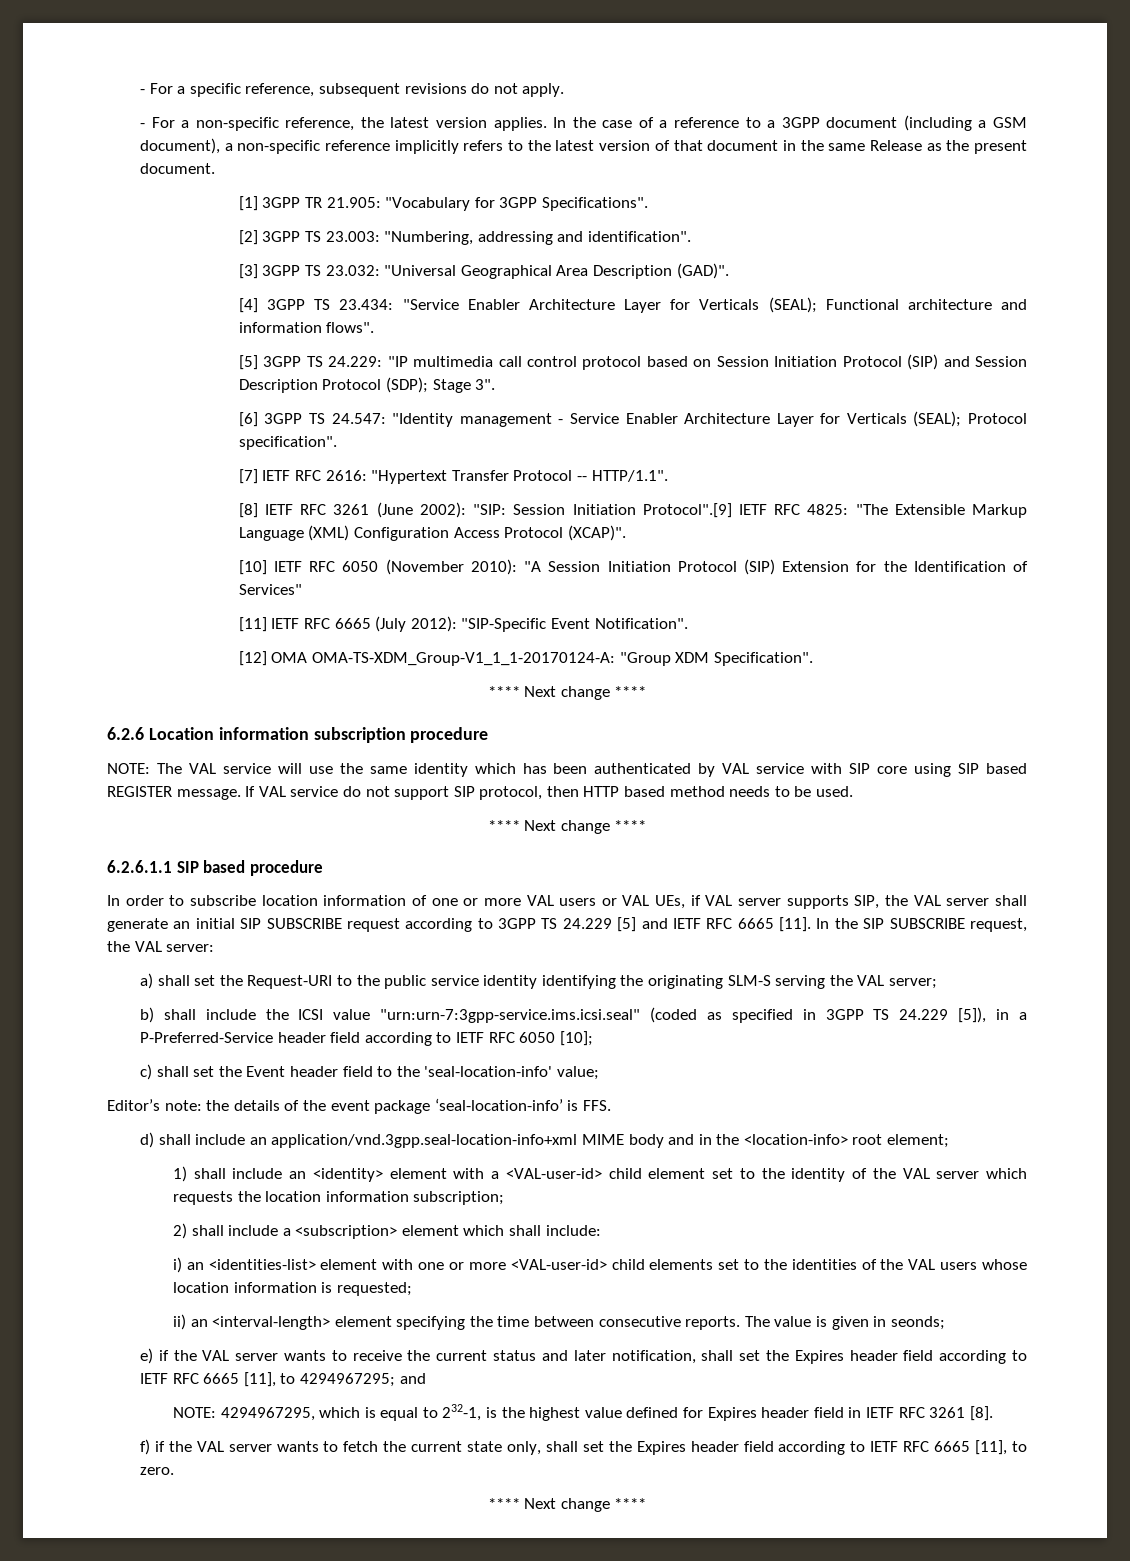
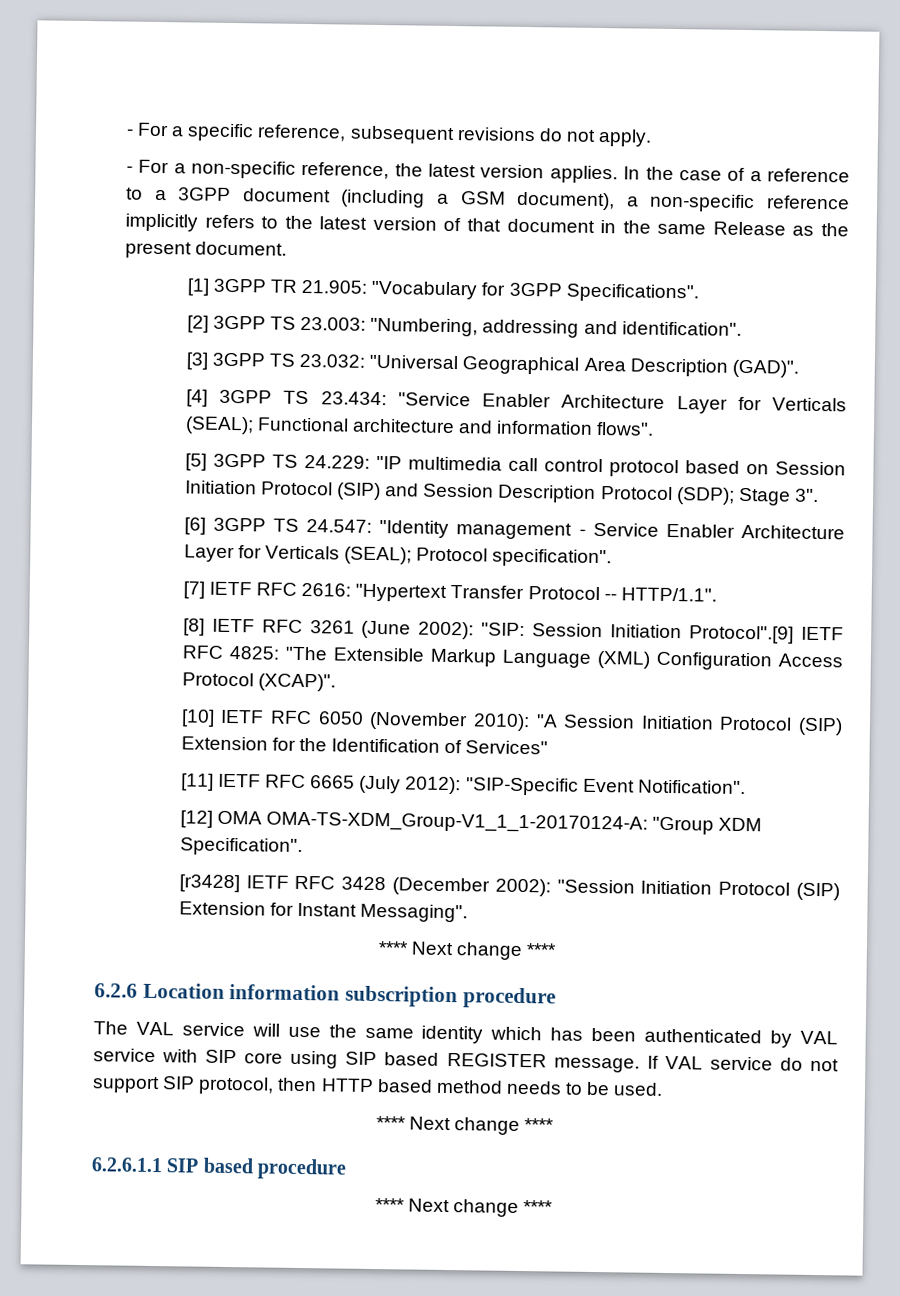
(813, 659) none -> [178,874,841,901] [178,901,469,923] // [r3428] IETF RFC 3428 (December 2002): "Session Initiation Protocol (SIP) Extension for Instant Messaging".
[107,763,150,774] NOTE: -> (556, 998) none
[107,895,1028,909] [107,917,1028,932] [107,941,215,952] [139,973,937,989] [139,1007,1027,1023] [139,1031,593,1046] [139,1064,599,1080] [107,1098,611,1114] [139,1132,950,1148] [172,1166,1027,1182] [172,1191,505,1205] [172,1223,601,1239] [172,1257,1027,1273] [172,1282,412,1296] [172,1314,945,1330] [139,1348,1028,1364] [139,1372,426,1387] [172,1404,993,1421] [139,1439,1028,1455] [139,1467,174,1475] // In order to subscribe location information of one or more VAL users or VAL UEs, if VAL server supports SIP, the VAL server shall generate an initial SIP SUBSCRIBE request according to 3GPP TS 24.229 [5] and IETF RFC 6665 [11]. In the SIP SUBSCRIBE request, the VAL server: // a) shall set the Request-URI to the public service identity identifying the originating SLM-S serving the VAL server; // b) shall include the ICSI value "urn:urn-7:3gpp-service.ims.icsi.seal" (coded as specified in 3GPP TS 24.229 [5]), in a P-Preferred-Service header field according to IETF RFC 6050 [10]; // c) shall set the Event header field to the 'seal-location-info' value; // Editor’s note: the details of the event package ‘seal-location-info’ is FFS. // d) shall include an application/vnd.3gpp.seal-location-info+xml MIME body and in the <location-info> root element; // 1) shall include an <identity> element with a <VAL-user-id> child element set to the identity of the VAL server which requests the location information subscription; // 2) shall include a <subscription> element which shall include: // i) an <identities-list> element with one or more <VAL-user-id> child elements set to the identities of the VAL users whose location information is requested; // ii) an <interval-length> element specifying the time between consecutive reports. The value is given in seonds; // e) if the VAL server wants to receive the current status and later notification, shall set the Expires header field according to IETF RFC 6665 [11], to 4294967295; and // NOTE: 4294967295, which is equal to 232-1, is the highest value defined for Expires header field in IETF RFC 3261 [8]. // f) if the VAL server wants to fetch the current state only, shall set the Expires header field according to IETF RFC 6665 [11], to zero. -> (348, 1169) none

